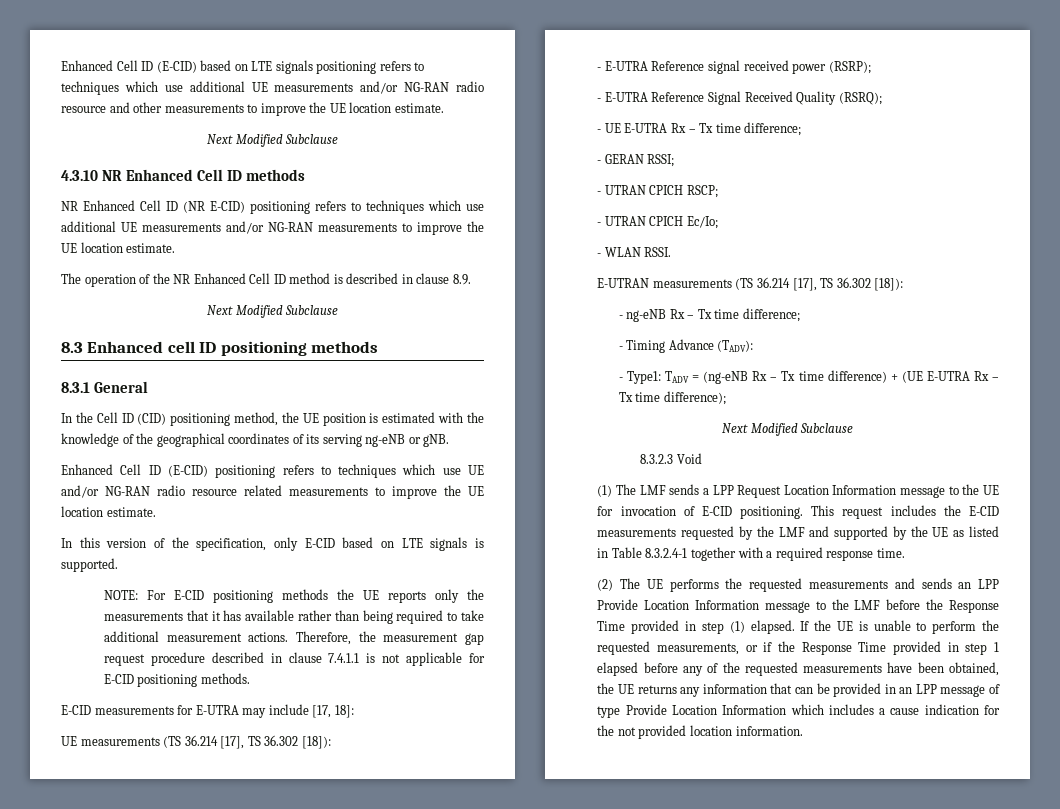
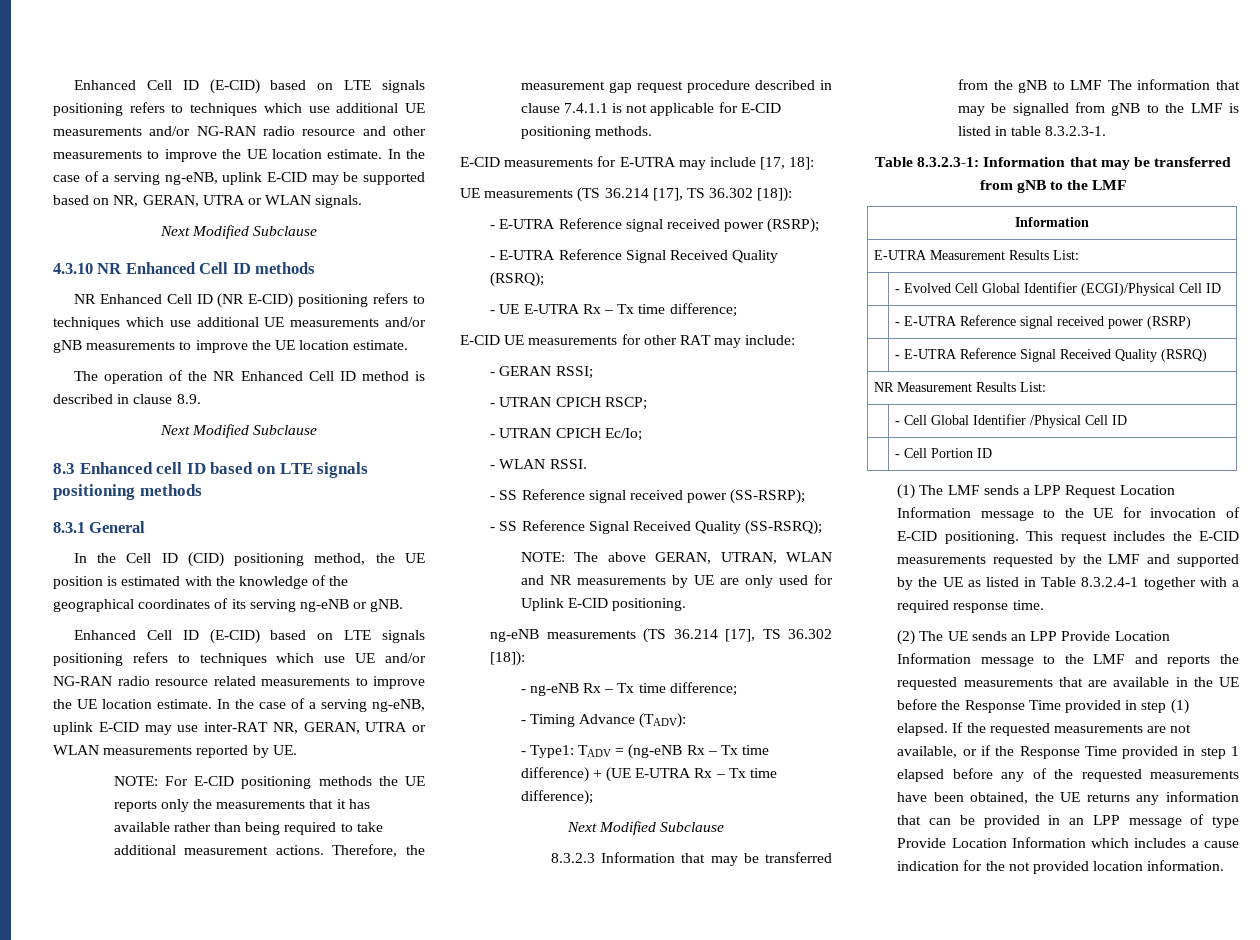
(444, 108) none -> [387,149,425,159] [53,171,426,185] [53,195,363,208] In the case of a serving ng-eNB, uplink E-CID may be supported based on NR, GERAN, UTRA or WLAN signals.
[268,222,313,232] NG-RAN -> [53,340,82,353] gNB
(217, 347) none -> [210,462,369,478] based on LTE signals
(208, 471) none -> [270,630,425,643] based on LTE signals
[61,537,485,551] [61,558,118,572] // In this version of the specification, only E-CID based on LTE signals is supported. -> [217,698,425,712] [53,722,426,735] [53,745,297,758] In the case of a serving ng-eNB, uplink E-CID may use inter-RAT NR, GERAN, UTRA or WLAN measurements reported by UE.
(802, 129) none -> [460,334,796,348] // E-CID UE measurements for other RAT may include:
[597,278,650,288] E-UTRAN -> [490,489,806,504] [490,520,823,535] [520,552,832,564] [520,574,833,588] [520,598,686,611] [490,629,540,642] - SS Reference signal received power (SS-RSRP); // - SS Reference Signal Received Quality (SS-RSRQ); // NOTE: The above GERAN, UTRAN, WLAN and NR measurements by UE are only used for Uplink E-CID positioning. // ng-eNB
[676,453,702,464] Void -> [601,852,832,866] [957,79,1240,93] [957,102,1239,116] [957,126,1107,136] [874,157,1232,170] [979,180,1127,193] [1015,217,1089,227] [874,250,1080,260] [895,282,1222,296] [895,315,1192,329] [895,348,1208,362] [874,382,1047,392] [895,414,1128,428] [895,448,993,458] Information that may be transferred from the gNB to LMF The information that may be signalled from gNB to the LMF is listed in table 8.3.2.3-1. // Table 8.3.2.3-1: Information that may be transferred from gNB to the LMF // Information // E-UTRA Measurement Results List: // | - Evolved Cell Global Identifier (ECGI)/Physical Cell ID // | - E-UTRA Reference signal received power (RSRP) // | - E-UTRA Reference Signal Received Quality (RSRQ) // NR Measurement Results List: // | - Cell Global Identifier /Physical Cell ID // | - Cell Portion ID
[669,578,915,592] performs the requested measurements and -> (968, 636) none
(881, 605) none -> [1134,654,1239,667] [897,677,1239,690] and reports the requested measurements that are available in the UE
[836,620,999,634] [597,641,740,655] UE is unable to perform the requested measurements, -> [989,723,1192,736] [897,746,958,758] requested measurements are not available,

